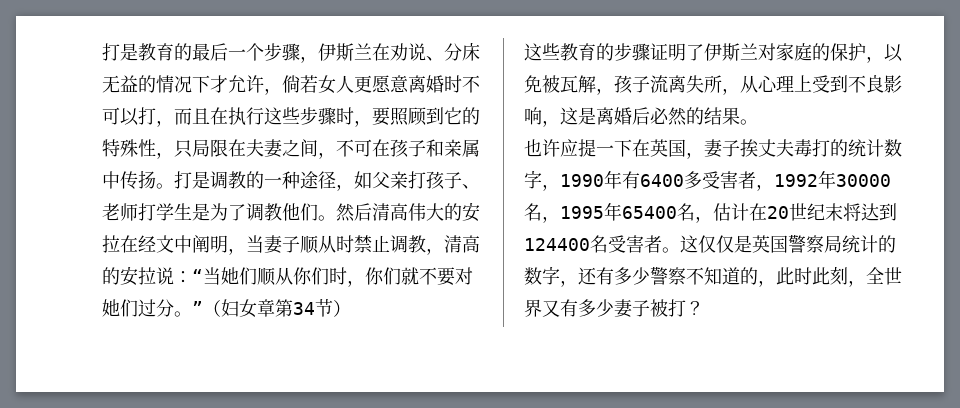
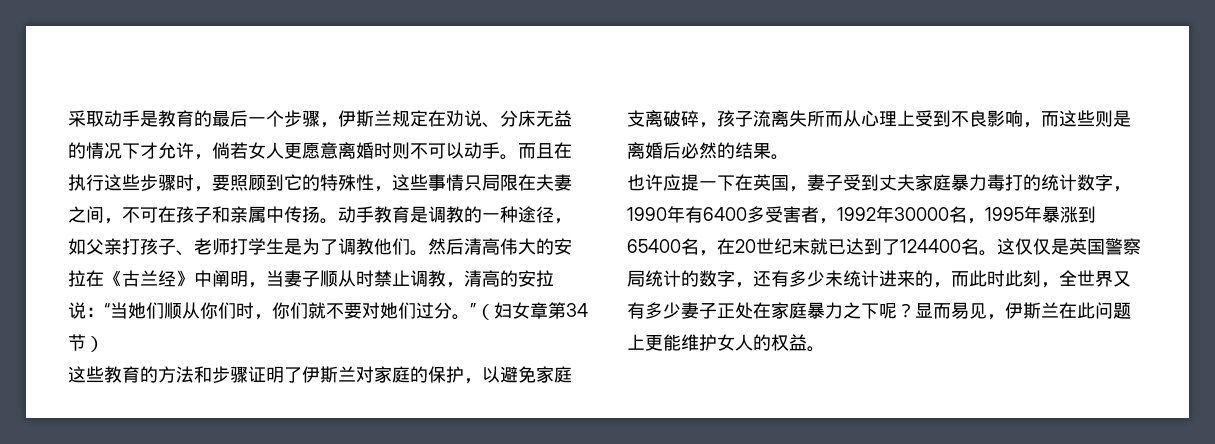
[102,43,120,61] 打 -> [68,110,140,127] 采取动手
(372, 51) none -> [392,110,428,127] 规定
[462,75,480,93] [102,107,174,127] 不可以打， -> [392,142,518,160] 则不可以动手。
(174, 155) none -> [392,174,464,191] 这些事情
[174,171,192,189] 打 -> [338,206,410,223] 动手教育
[138,235,174,253] 经文 -> [104,270,194,287] 《古兰经》
(614, 52) none -> [158,366,212,383] 方法和
[524,75,596,93] 免被瓦解 -> [500,366,572,383] [627,110,699,127] 避免家庭支离破碎
[722,88,740,95] ， -> [825,111,843,127] 而
[560,107,578,125] 这 -> [1041,110,1113,127] 而这些则
[740,139,794,157] 挨丈夫 -> [843,174,987,191] 受到丈夫家庭暴力
(622, 211) none -> [1042,206,1096,223] 暴涨到
[713,203,749,221] 估计 -> (717, 253) none
[843,203,897,221] [524,235,662,253] 将达到124400名受害者 -> [810,238,979,255] 就已达到了124400名
[650,266,776,287] 警察不知道的， -> [825,270,969,288] 未统计进来的，而
[650,299,704,317] 被打？ -> [717,302,1131,320] [627,334,825,352] 正处在家庭暴力之下呢？显而易见，伊斯兰在此问题上更能维护女人的权益。

